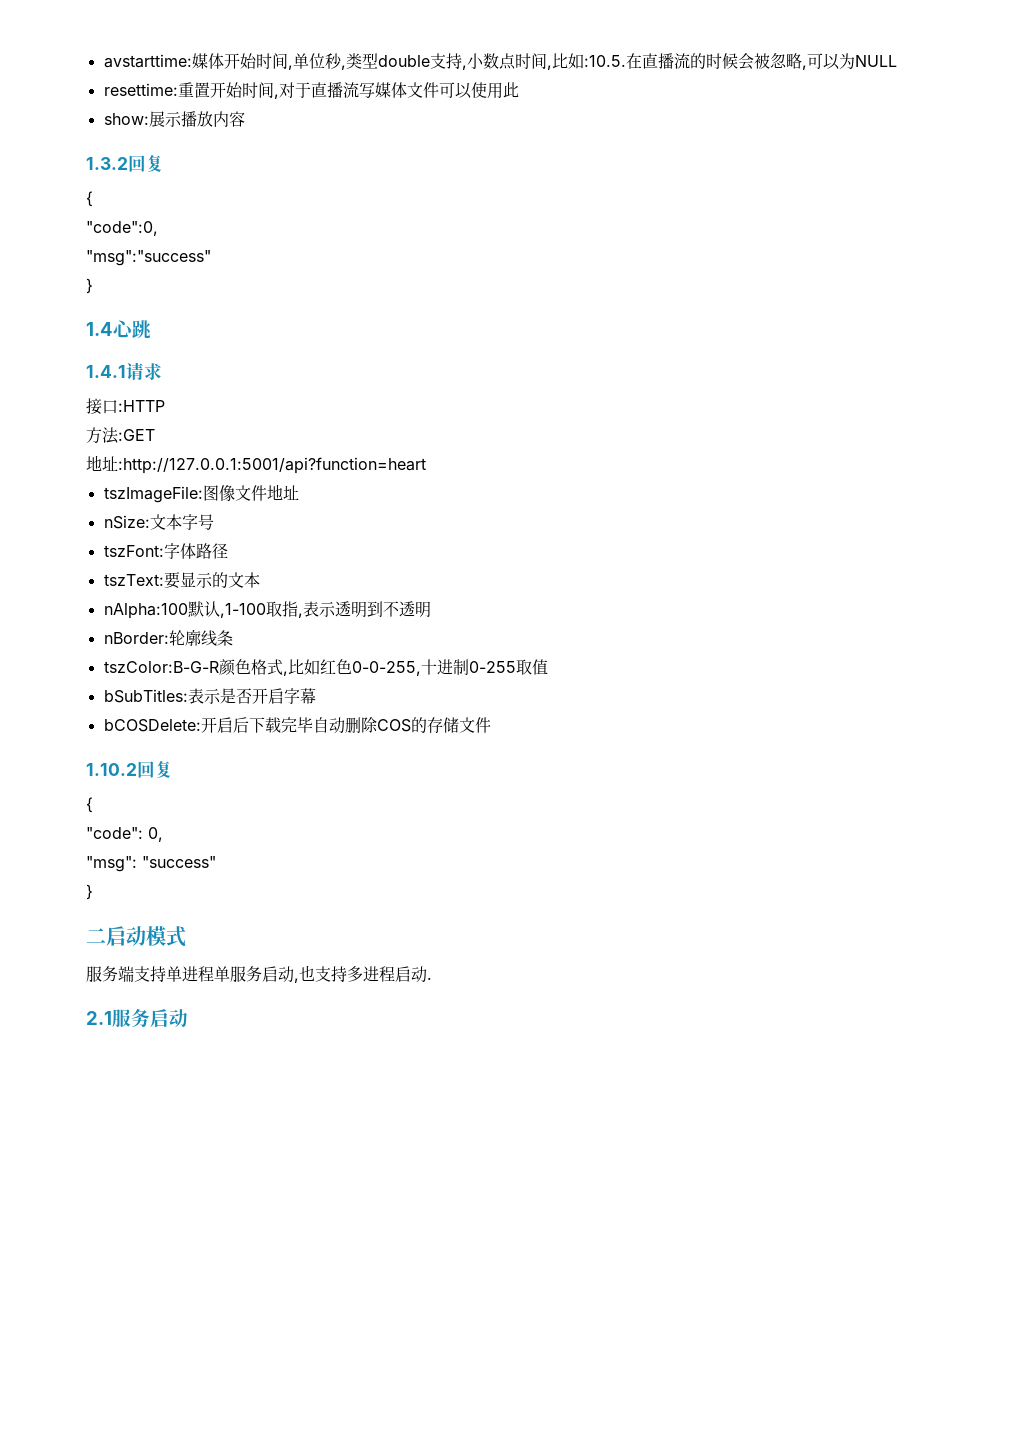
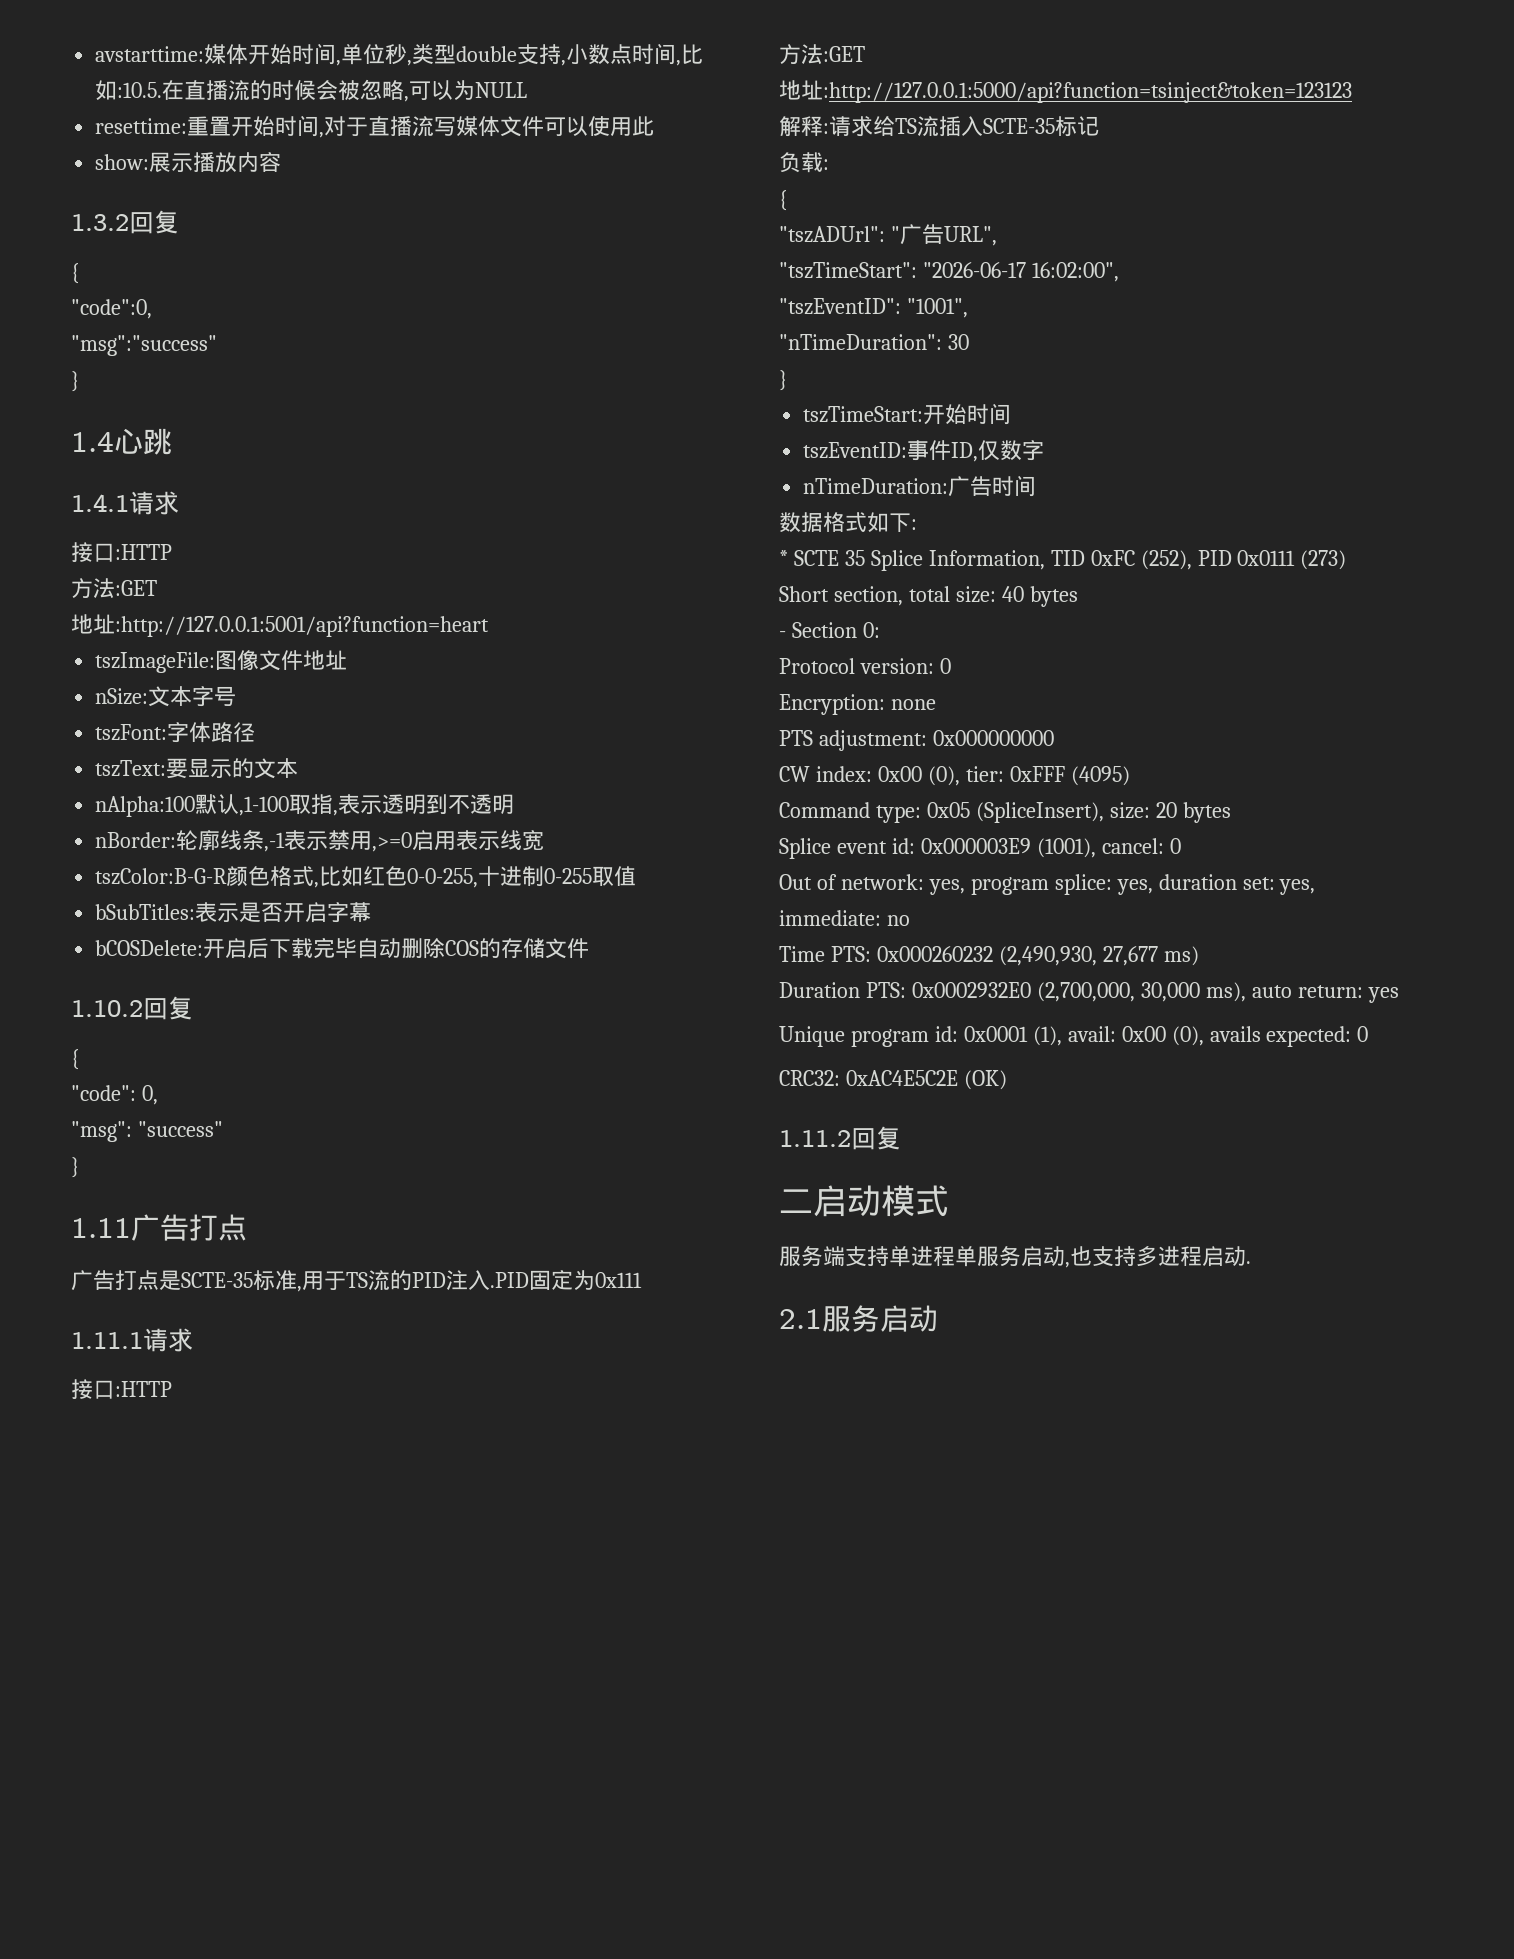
(233, 638) none -> [264,830,545,852] ,-1表示禁用,>=0启用表示线宽
(93, 892) none -> [71,1214,247,1241] [71,1270,642,1292] [71,1328,193,1352] [71,1379,172,1399] [779,44,865,64] [779,80,1352,103] [779,116,1099,137] [779,152,829,173] [779,190,788,211] [779,224,997,246] [779,262,1119,282] [779,298,968,318] [779,334,969,350] [779,370,788,391] [803,403,1012,425] [803,440,1045,462] [803,475,1037,497] [779,512,917,533] [779,550,1347,571] [779,586,1078,607] [779,622,880,638] [779,658,951,674] [779,694,936,715] [779,730,1054,751] [779,766,1130,786] [779,802,1231,823] [779,838,1181,859] [779,874,1316,895] [779,910,910,926] [779,946,1199,966] [779,982,1399,1003] [779,1026,1369,1047] [779,1070,1007,1090] [779,1126,901,1150] // 1.11广告打点 // 广告打点是SCTE-35标准,用于TS流的PID注入.PID固定为0x111 // 1.11.1请求 // 接口:HTTP // 方法:GET // 地址:http://127.0.0.1:5000/api?function=tsinject&token=123123 // 解释:请求给TS流插入SCTE-35标记 // 负载: // { // "tszADUrl": "广告URL", // "tszTimeStart": "2026-06-17 16:02:00", // "tszEventID": "1001", // "nTimeDuration": 30 // } // tszTimeStart:开始时间 // tszEventID:事件ID,仅数字 // nTimeDuration:广告时间 // 数据格式如下: // * SCTE 35 Splice Information, TID 0xFC (252), PID 0x0111 (273) // Short section, total size: 40 bytes // - Section 0: // Protocol version: 0 // Encryption: none // PTS adjustment: 0x000000000 // CW index: 0x00 (0), tier: 0xFFF (4095) // Command type: 0x05 (SpliceInsert), size: 20 bytes // Splice event id: 0x000003E9 (1001), cancel: 0 // Out of network: yes, program splice: yes, duration set: yes, immediate: no // Time PTS: 0x000260232 (2,490,930, 27,677 ms) // Duration PTS: 0x0002932E0 (2,700,000, 30,000 ms), auto return: yes // Unique program id: 0x0001 (1), avail: 0x00 (0), avails expected: 0 // CRC32: 0xAC4E5C2E (OK) // 1.11.2回复

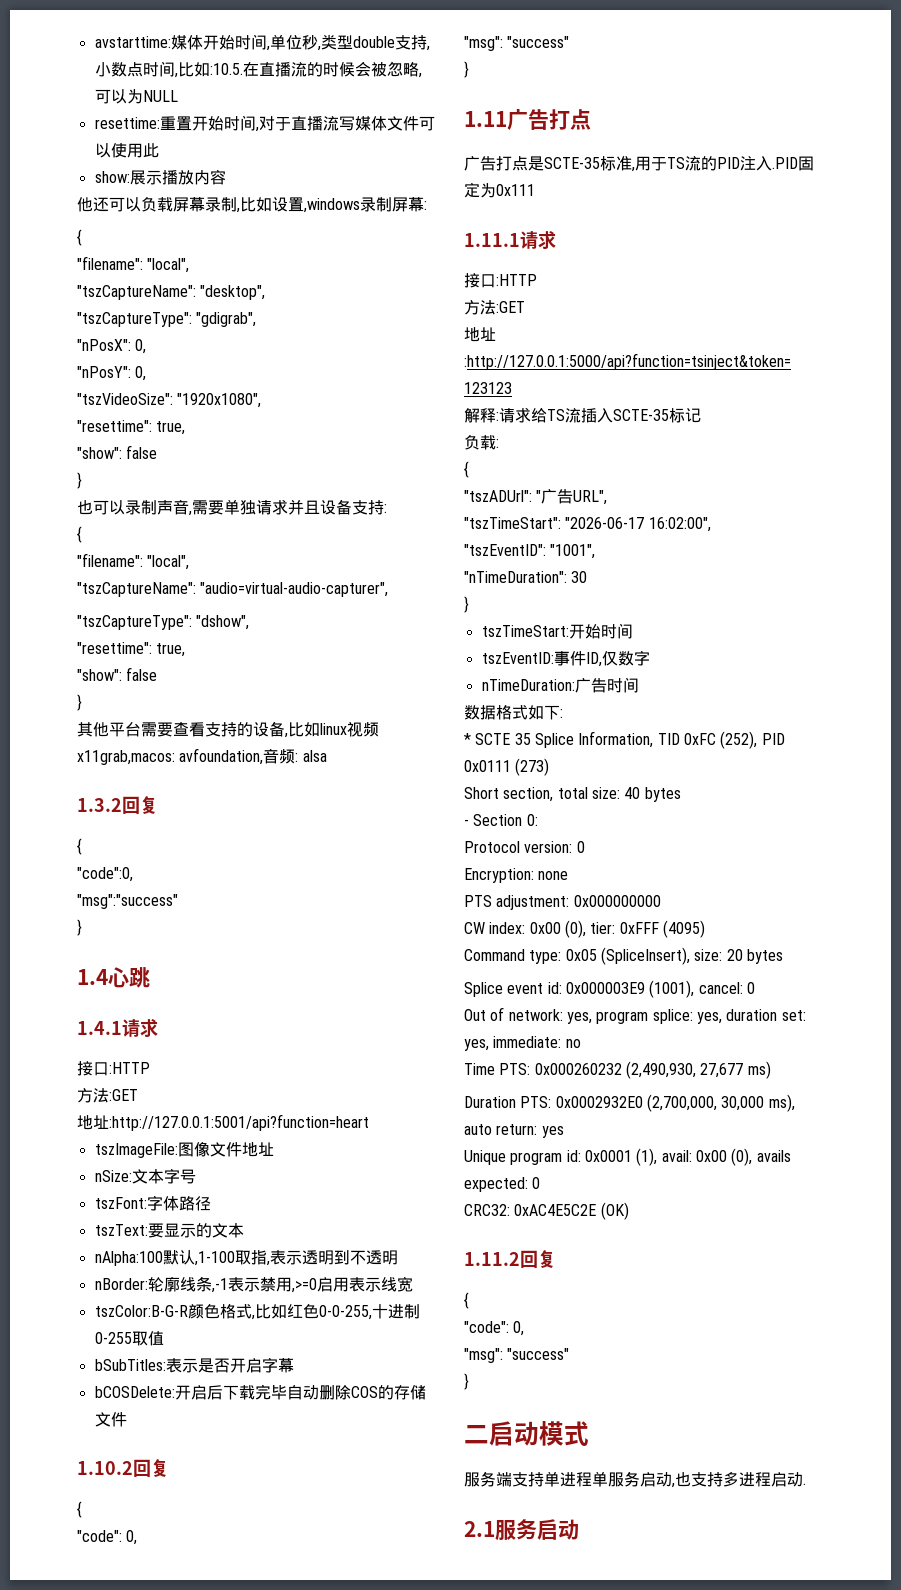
(282, 162) none -> [77,197,427,213] [77,229,82,246] [77,256,190,273] [77,285,266,300] [77,312,257,327] [77,339,147,354] [77,366,147,381] [77,393,262,408] [77,420,186,435] [77,445,158,459] [77,472,82,489] [77,499,387,516] [77,526,82,543] [77,553,190,570] [77,582,389,597] [77,615,250,630] [77,642,186,657] [77,667,158,681] [77,694,82,711] [77,721,379,738] [77,748,327,765] // 他还可以负载屏幕录制,比如设置,windows录制屏幕: // { // "filename": "local", // "tszCaptureName": "desktop", // "tszCaptureType": "gdigrab", // "nPosX": 0, // "nPosY": 0, // "tszVideoSize": "1920x1080", // "resettime": true, // "show": false // } // 也可以录制声音,需要单独请求并且设备支持: // { // "filename": "local", // "tszCaptureName": "audio=virtual-audio-capturer", // "tszCaptureType": "dshow", // "resettime": true, // "show": false // } // 其他平台需要查看支持的设备,比如linux视频x11grab,macos: avfoundation,音频: alsa
(901, 1138) none -> [464,1292,469,1309] [464,1321,525,1336] [464,1348,570,1363] [464,1373,469,1390] // { // "code": 0, // "msg": "success" // }

